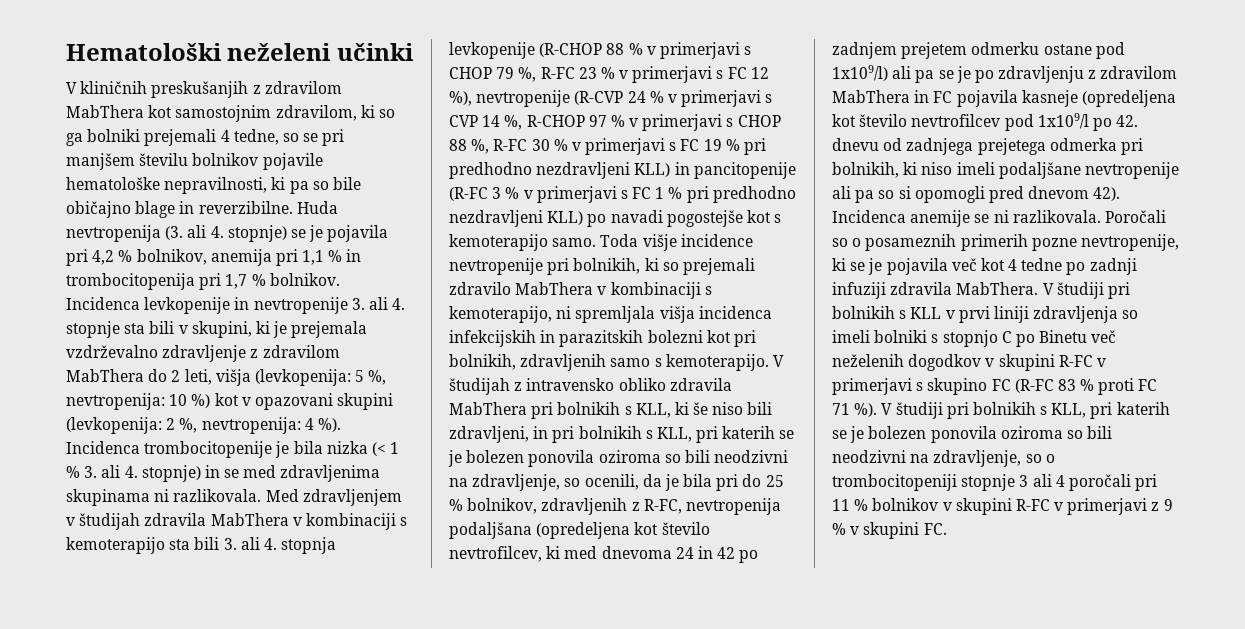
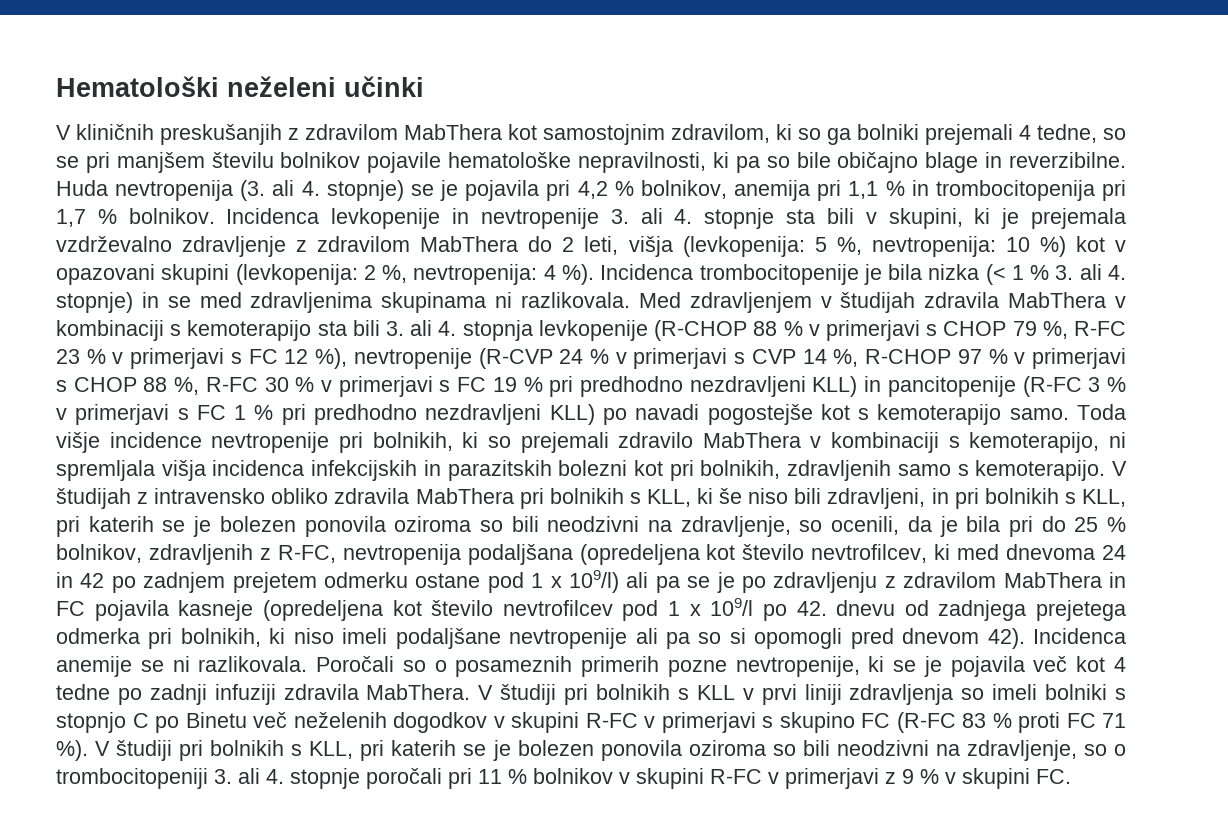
[832,65,888,81] 1x109/l) -> [531,570,619,593] 1 x 109/l)
[1037,113,1089,129] 1x109/l -> [668,598,754,616] 1 x 109/l
[961,474,1065,491] stopnje 3 ali 4 -> [214,768,360,789] 3. ali 4. stopnje

